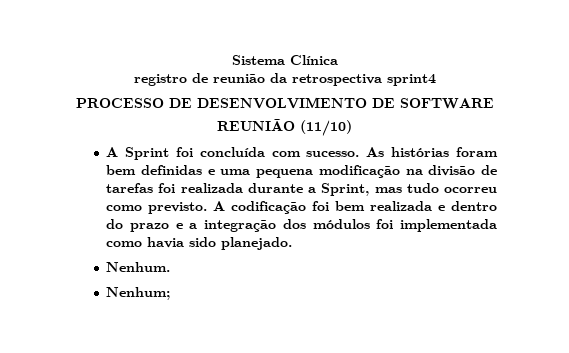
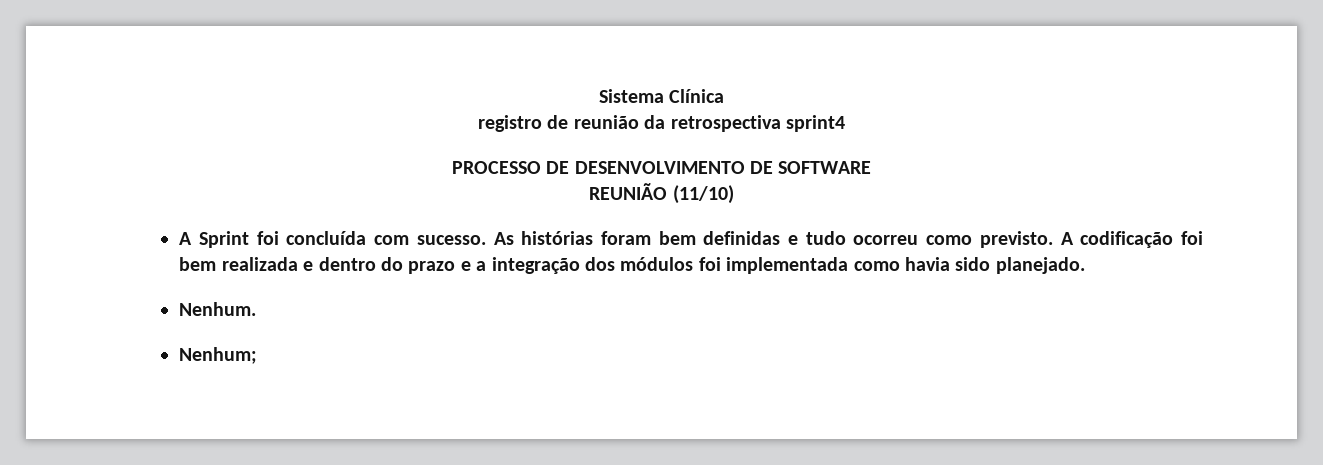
[220,165,497,178] [106,183,402,196] uma pequena modificação na divisão de tarefas foi realizada durante a Sprint, mas -> (799, 240) none

